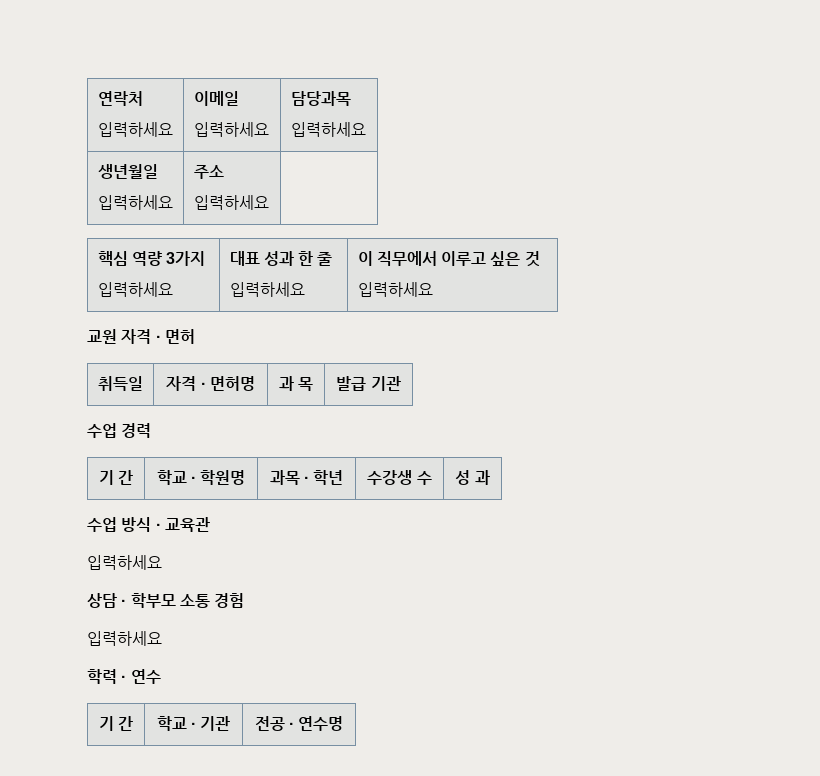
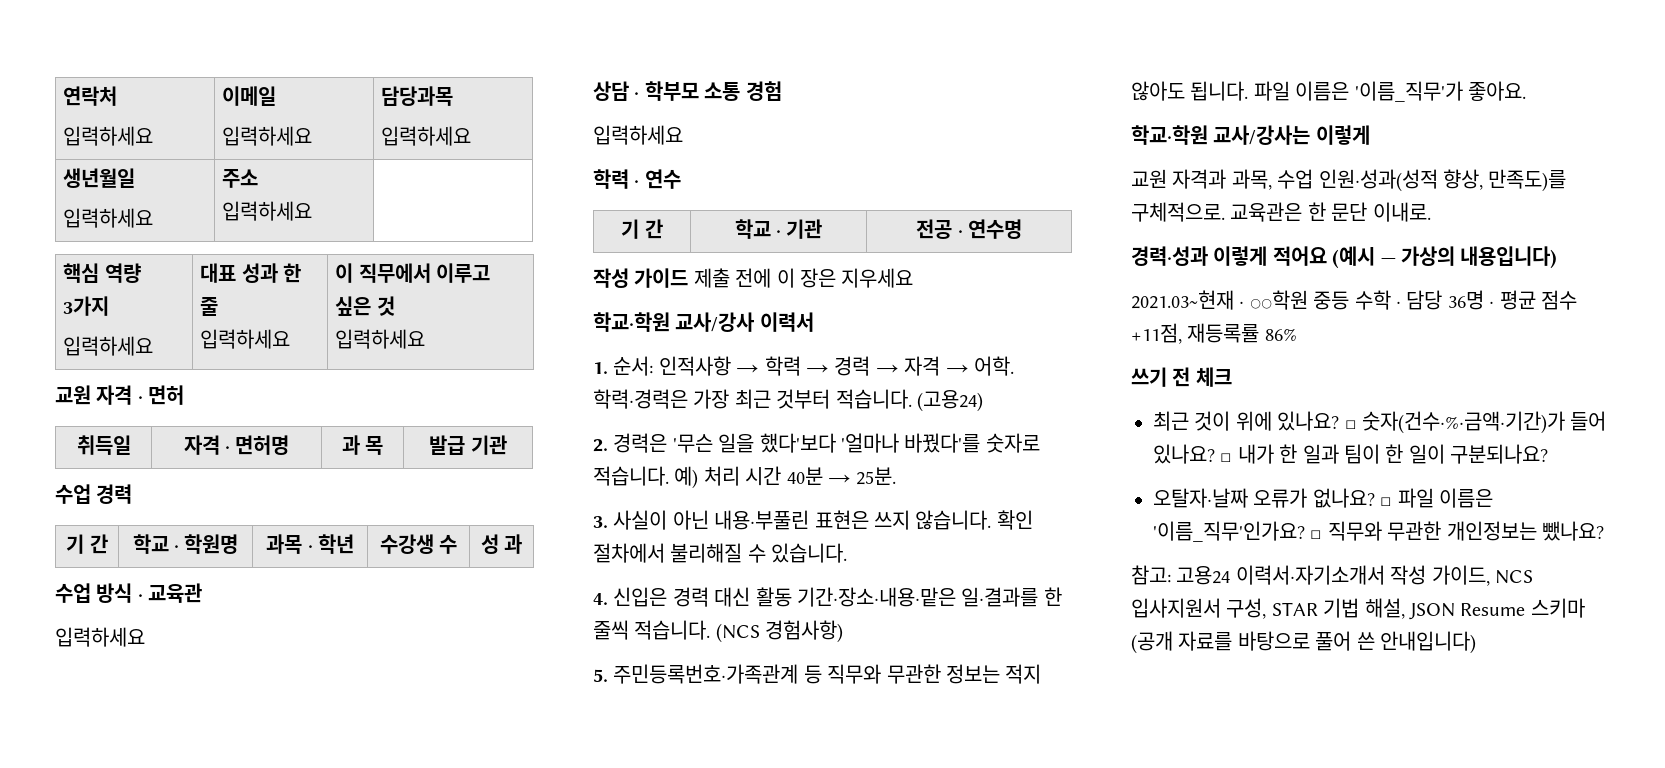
(344, 723) none -> [593,268,914,288] [593,312,814,332] [593,356,1014,376] [593,389,983,412] [593,433,1040,453] [593,466,897,489] [593,510,1033,530] [593,543,848,563] [593,587,1062,607] [593,620,844,643] [593,664,1042,684] [1131,81,1526,102] [1131,125,1370,145] [1131,169,1567,192] [1131,202,1431,222] [1131,246,1558,269] [1131,290,1577,310] [1131,323,1297,344] [1131,367,1232,387] [1153,411,1607,434] [1153,444,1549,464] [1153,488,1493,508] [1153,521,1604,542] [1131,565,1533,586] [1131,598,1585,620] [1131,631,1476,654] // 작성 가이드 제출 전에 이 장은 지우세요 // 학교·학원 교사/강사 이력서 // 1. 순서: 인적사항 → 학력 → 경력 → 자격 → 어학. 학력·경력은 가장 최근 것부터 적습니다. (고용24) // 2. 경력은 '무슨 일을 했다'보다 '얼마나 바꿨다'를 숫자로 적습니다. 예) 처리 시간 40분 → 25분. // 3. 사실이 아닌 내용·부풀린 표현은 쓰지 않습니다. 확인 절차에서 불리해질 수 있습니다. // 4. 신입은 경력 대신 활동 기간·장소·내용·맡은 일·결과를 한 줄씩 적습니다. (NCS 경험사항) // 5. 주민등록번호·가족관계 등 직무와 무관한 정보는 적지 않아도 됩니다. 파일 이름은 '이름_직무'가 좋아요. // 학교·학원 교사/강사는 이렇게 // 교원 자격과 과목, 수업 인원·성과(성적 향상, 만족도)를 구체적으로. 교육관은 한 문단 이내로. // 경력·성과 이렇게 적어요 (예시 — 가상의 내용입니다) // 2021.03~현재 · ○○학원 중등 수학 · 담당 36명 · 평균 점수 +11점, 재등록률 86% // 쓰기 전 체크 // 최근 것이 위에 있나요? □ 숫자(건수·%·금액·기간)가 들어 있나요? □ 내가 한 일과 팀이 한 일이 구분되나요? // 오탈자·날짜 오류가 없나요? □ 파일 이름은 '이름_직무'인가요? □ 직무와 무관한 개인정보는 뺐나요? // 참고: 고용24 이력서·자기소개서 작성 가이드, NCS 입사지원서 구성, STAR 기법 해설, JSON Resume 스키마 (공개 자료를 바탕으로 풀어 쓴 안내입니다)

